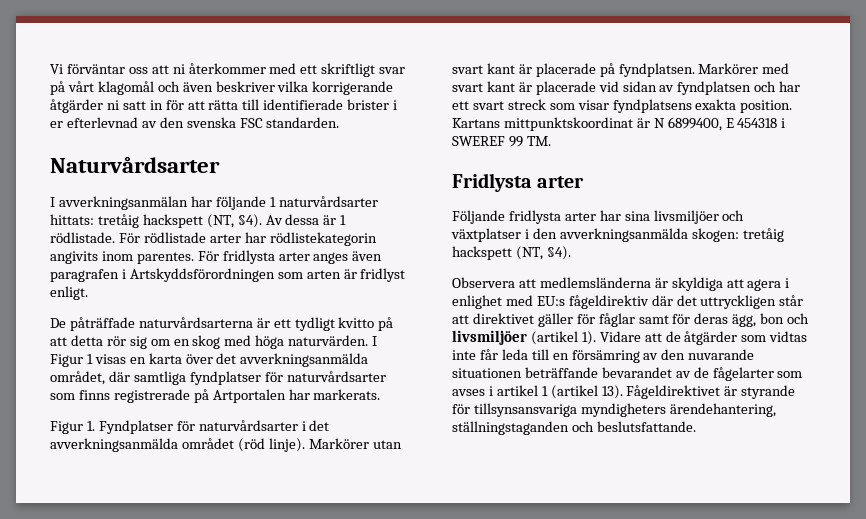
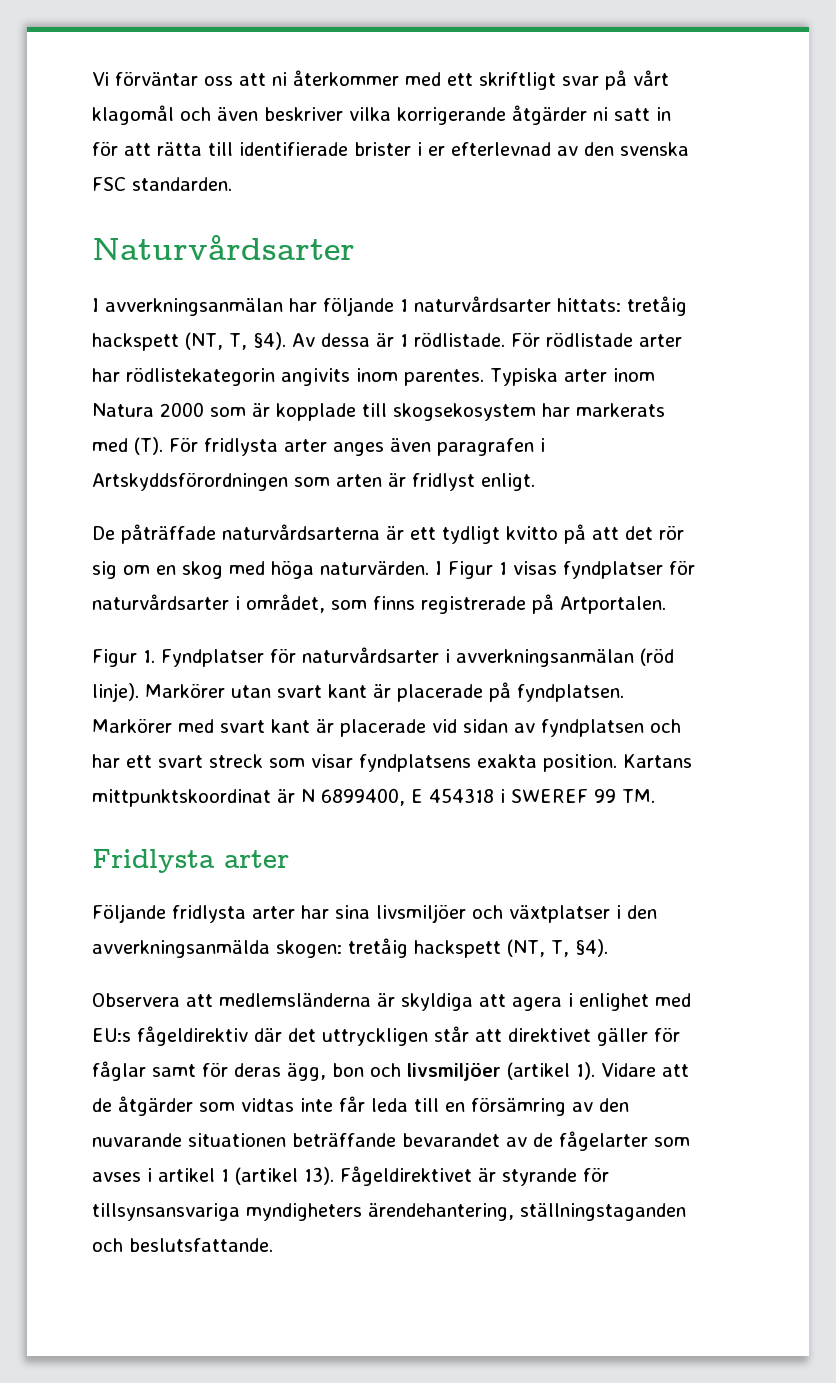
(234, 221) none -> [229,333,247,350] T,
(194, 258) none -> [490,368,655,386] [92,402,665,421] [92,437,163,455] Typiska arter inom Natura 2000 som är kopplade till skogsekosystem har markerats med (T).
[70,335,103,346] detta -> [625,526,653,540] det
[129,353,369,367] [50,371,186,385] en karta över det avverkningsanmälda området, där samtliga -> (557, 568) none
(386, 376) none -> [235,594,325,613] i området,
[212,389,381,403] Artportalen har markerats. -> [560,596,666,614] Artportalen.
[309,420,330,431] [50,438,234,452] det avverkningsanmälda området -> [456,649,634,667] avverkningsanmälan
(543, 253) none -> [551,940,569,957] T,

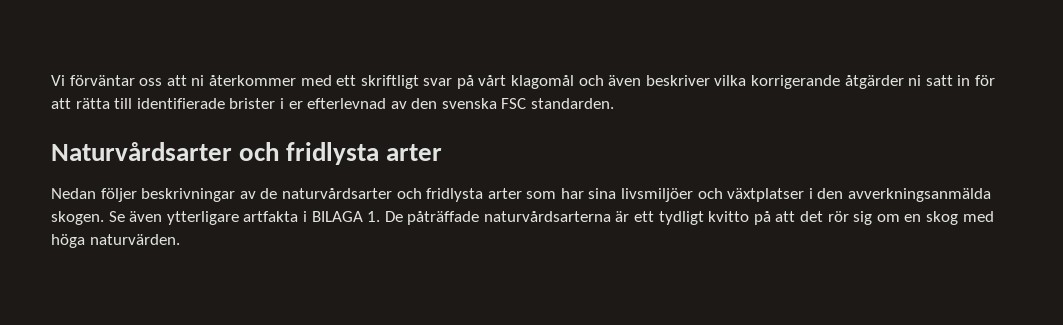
[92,296,687,316] [92,332,682,351] [92,367,655,386] [92,402,665,421] [92,437,545,456] [92,472,535,491] // I avverkningsanmälan har följande 1 naturvårdsarter hittats: tretåig hackspett (NT, T, §4). Av dessa är 1 rödlistade. För rödlistade arter har rödlistekategorin angivits inom parentes. Typiska arter inom Natura 2000 som är kopplade till skogsekosystem har markerats med (T). För fridlysta arter anges även paragrafen i Artskyddsförordningen som arten är fridlyst enligt. // -> [239,142,443,165] [51,188,992,202] [51,211,381,225] och fridlysta arter // Nedan följer beskrivningar av de naturvårdsarter och fridlysta arter som har sina livsmiljöer och växtplatser i den avverkningsanmälda skogen. Se även ytterligare artfakta i BILAGA 1.
[435,560,695,579] [92,594,666,614] [92,647,674,667] [92,682,624,702] [92,718,681,737] [92,754,692,772] [92,788,655,807] [92,849,289,873] [92,904,657,923] [92,938,608,958] [92,993,691,1011] [92,1026,680,1046] [92,1061,689,1081] [92,1096,629,1116] [92,1131,690,1151] [92,1166,609,1186] [92,1203,686,1221] [92,1238,273,1252] I Figur 1 visas fyndplatser för naturvårdsarter i området, som finns registrerade på Artportalen. // Figur 1. Fyndplatser för naturvårdsarter i avverkningsanmälan (röd linje). Markörer utan svart kant är placerade på fyndplatsen. Markörer med svart kant är placerade vid sidan av fyndplatsen och har ett svart streck som visar fyndplatsens exakta position. Kartans mittpunktskoordinat är N 6899400, E 454318 i SWEREF 99 TM. // Fridlysta arter // Följande fridlysta arter har sina livsmiljöer och växtplatser i den avverkningsanmälda skogen: tretåig hackspett (NT, T, §4). // Observera att medlemsländerna är skyldiga att agera i enlighet med EU:s fågeldirektiv där det uttryckligen står att direktivet gäller för fåglar samt för deras ägg, bon och livsmiljöer (artikel 1). Vidare att de åtgärder som vidtas inte får leda till en försämring av den nuvarande situationen beträffande bevarandet av de fågelarter som avses i artikel 1 (artikel 13). Fågeldirektivet är styrande för tillsynsansvariga myndigheters ärendehantering, ställningstaganden och beslutsfattande. -> (180, 239) none

